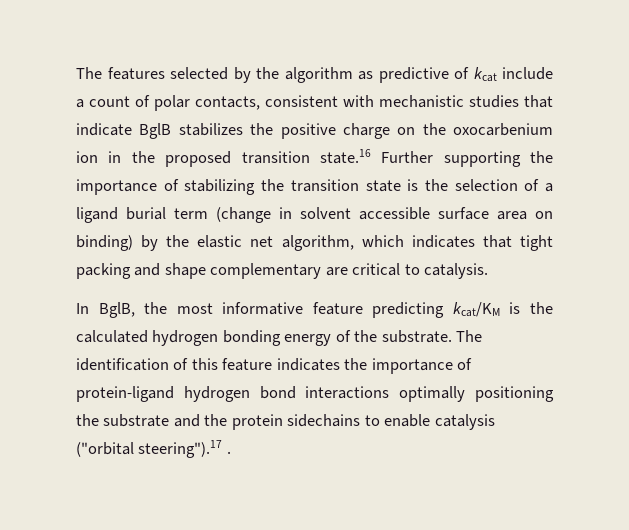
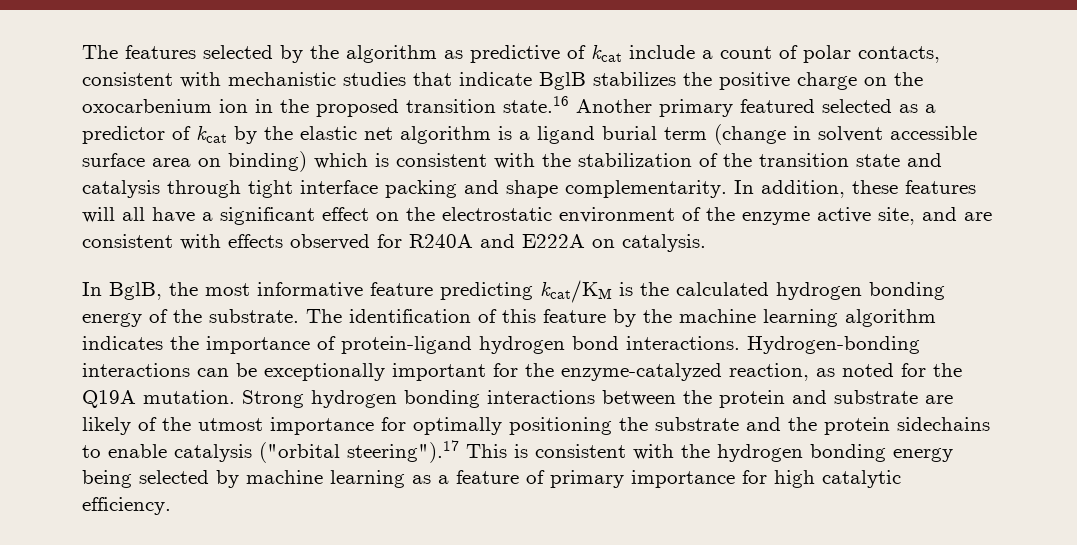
[381,151,553,167] [76,179,540,195] Further supporting the importance of stabilizing the transition state is the selection of -> [576,99,936,117] [82,125,512,144] Another primary featured selected as a predictor of kcat by the elastic net algorithm is
[141,235,553,251] [76,263,420,279] by the elastic net algorithm, which indicates that tight packing and shape complementary are critical to -> [314,153,942,169] [82,180,976,198] [82,207,992,225] [82,234,615,250] which is consistent with the stabilization of the transition state and catalysis through tight interface packing and shape complementarity. In addition, these features will all have a significant effect on the electrostatic environment of the enzyme active site, and are consistent with effects observed for R240A and E222A on
(273, 364) none -> [613,309,936,327] by the machine learning algorithm
[305,386,390,399] interactions -> [626,336,920,354] [82,363,962,381] [82,390,953,408] [82,417,406,435] interactions. Hydrogen-bonding interactions can be exceptionally important for the enzyme-catalyzed reaction, as noted for the Q19A mutation. Strong hydrogen bonding interactions between the protein and substrate are likely of the utmost importance for
[226,451,231,454] . -> [466,444,953,462] [82,470,901,488] [82,497,171,515] This is consistent with the hydrogen bonding energy being selected by machine learning as a feature of primary importance for high catalytic efficiency.

